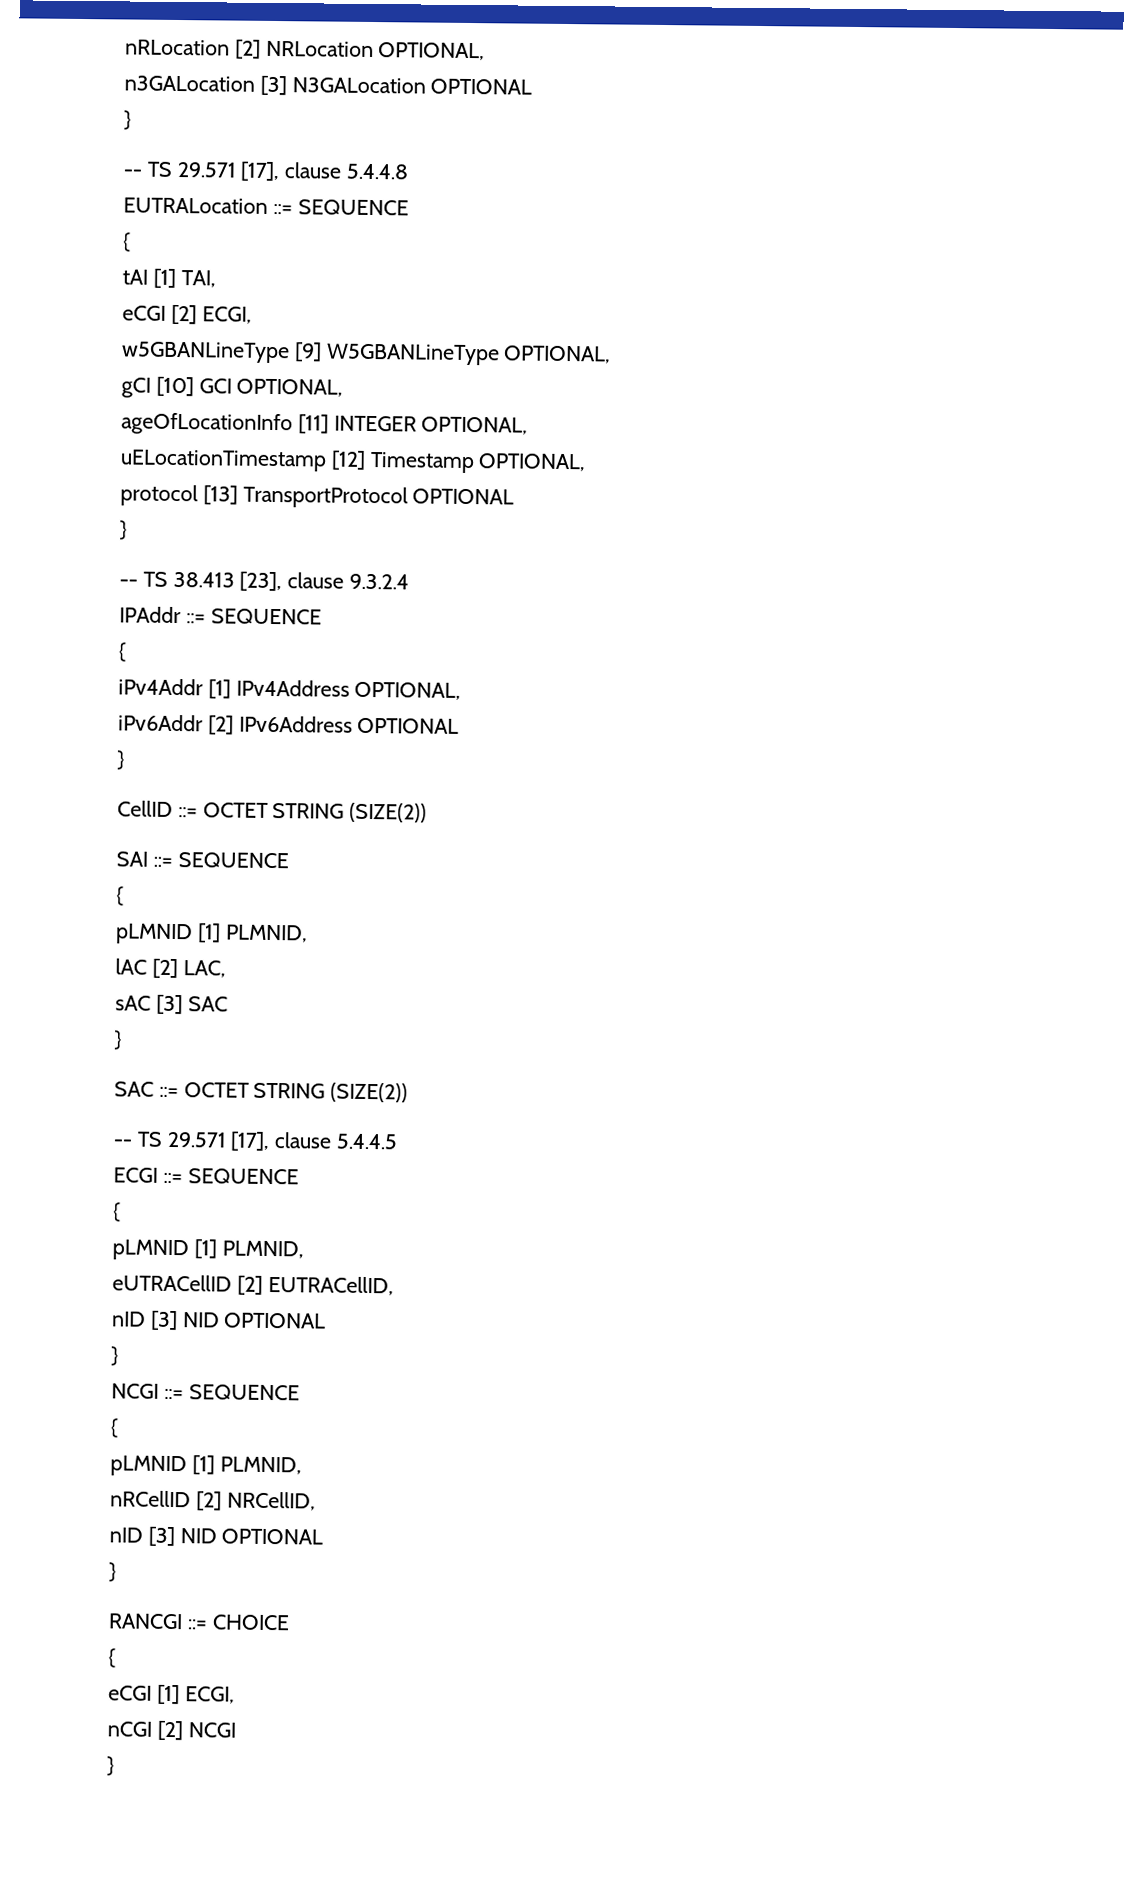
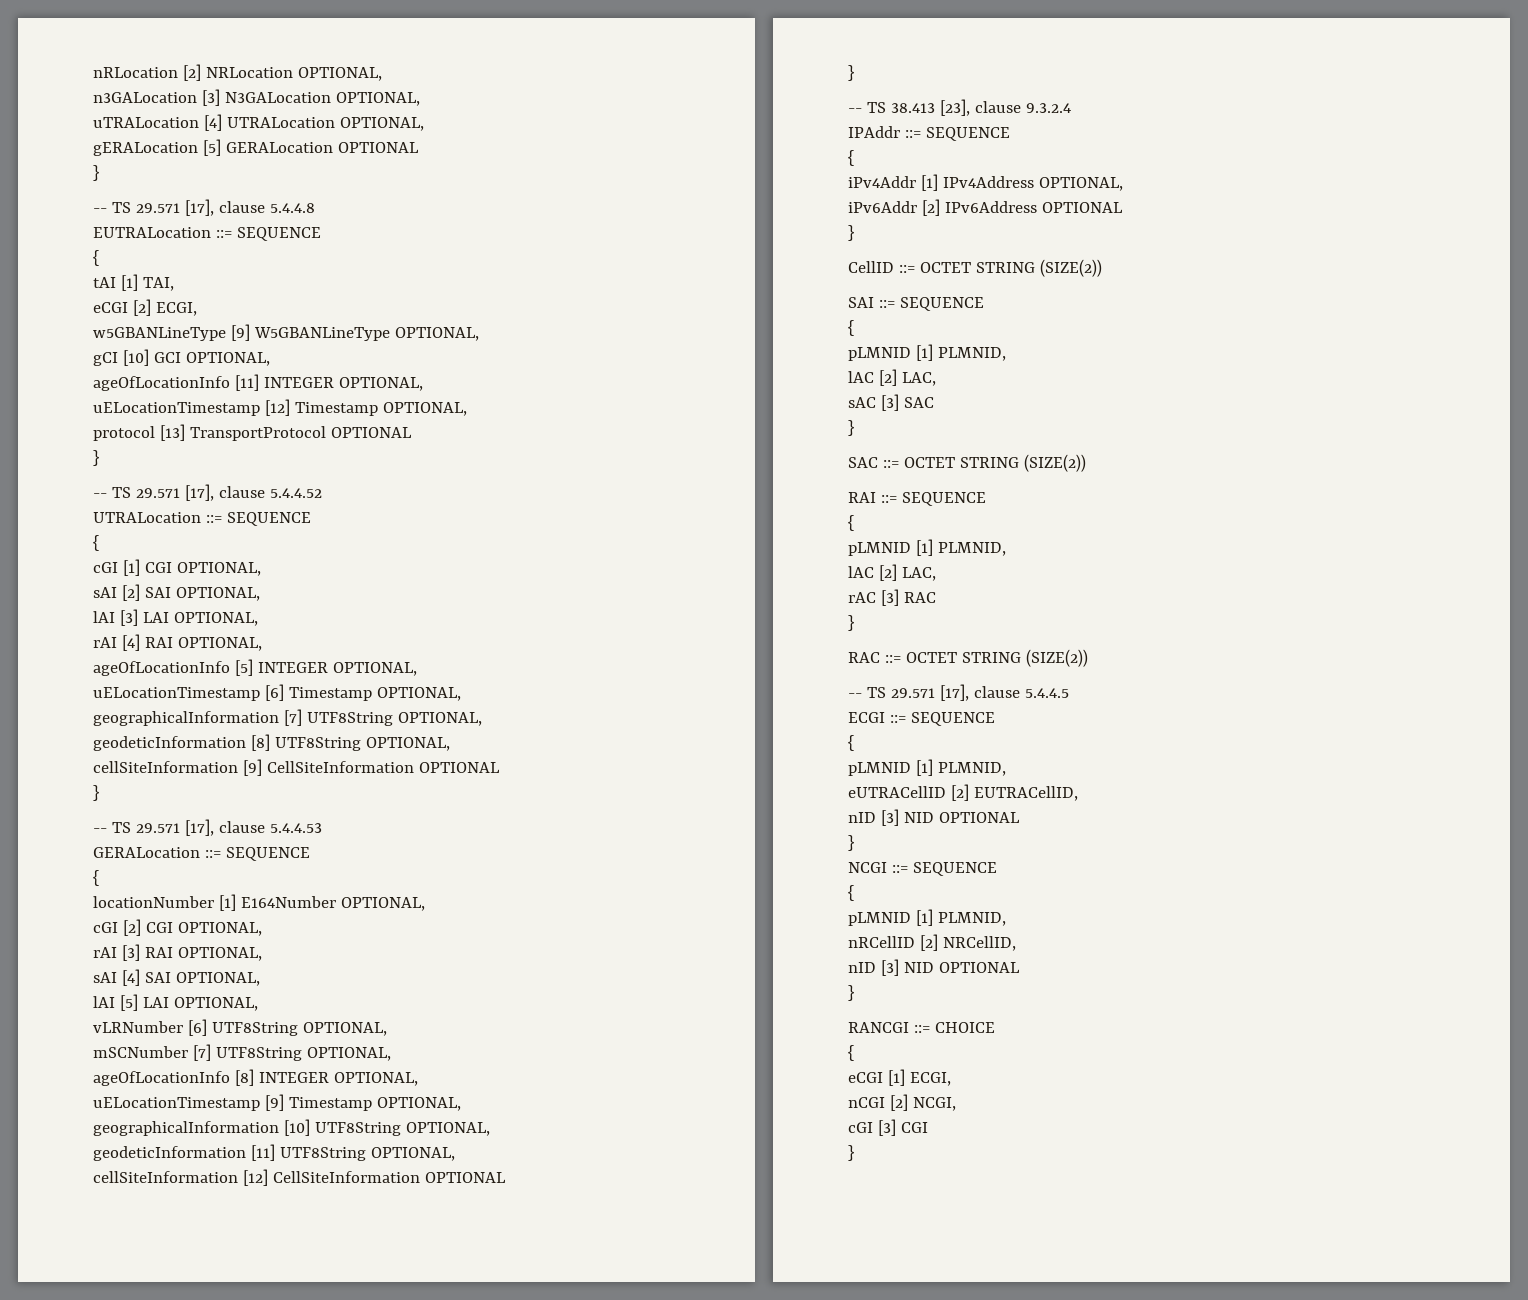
(426, 85) none -> [335,92,420,106] [93,114,424,131] [93,139,333,156] OPTIONAL, // uTRALocation [4] UTRALocation OPTIONAL, // gERALocation [5] GERALocation
(128, 530) none -> [93,484,322,501] [93,512,311,526] [93,535,99,551] [93,559,261,576] [93,584,260,601] [93,609,258,626] [93,634,262,651] [93,659,417,676] [93,684,461,701] [93,709,482,726] [93,734,450,751] [93,759,500,776] [93,785,99,801] [93,819,322,836] [93,847,310,861] [93,870,99,886] [93,894,425,911] [93,919,262,936] [93,944,262,961] [93,969,260,986] [93,994,258,1011] [93,1019,387,1036] [93,1044,391,1061] [93,1069,418,1086] [93,1094,461,1111] [93,1119,490,1136] [93,1144,455,1161] [93,1169,506,1186] [848,65,854,81] // -- TS 29.571 [17], clause 5.4.4.52 // UTRALocation ::= SEQUENCE // { // cGI [1] CGI OPTIONAL, // sAI [2] SAI OPTIONAL, // lAI [3] LAI OPTIONAL, // rAI [4] RAI OPTIONAL, // ageOfLocationInfo [5] INTEGER OPTIONAL, // uELocationTimestamp [6] Timestamp OPTIONAL, // geographicalInformation [7] UTF8String OPTIONAL, // geodeticInformation [8] UTF8String OPTIONAL, // cellSiteInformation [9] CellSiteInformation OPTIONAL // } // -- TS 29.571 [17], clause 5.4.4.53 // GERALocation ::= SEQUENCE // { // locationNumber [1] E164Number OPTIONAL, // cGI [2] CGI OPTIONAL, // rAI [3] RAI OPTIONAL, // sAI [4] SAI OPTIONAL, // lAI [5] LAI OPTIONAL, // vLRNumber [6] UTF8String OPTIONAL, // mSCNumber [7] UTF8String OPTIONAL, // ageOfLocationInfo [8] INTEGER OPTIONAL, // uELocationTimestamp [9] Timestamp OPTIONAL, // geographicalInformation [10] UTF8String OPTIONAL, // geodeticInformation [11] UTF8String OPTIONAL, // cellSiteInformation [12] CellSiteInformation OPTIONAL // }
(409, 1092) none -> [848,492,986,506] [848,515,854,531] [848,539,1006,556] [848,564,936,581] [848,589,936,606] [848,615,854,631] [848,649,1088,667] // RAI ::= SEQUENCE // { // pLMNID [1] PLMNID, // lAC [2] LAC, // rAC [3] RAC // } // RAC ::= OCTET STRING (SIZE(2))
[187,1722,236,1738] NCGI -> [912,1097,956,1111] [848,1119,928,1136] NCGI, // cGI [3] CGI

